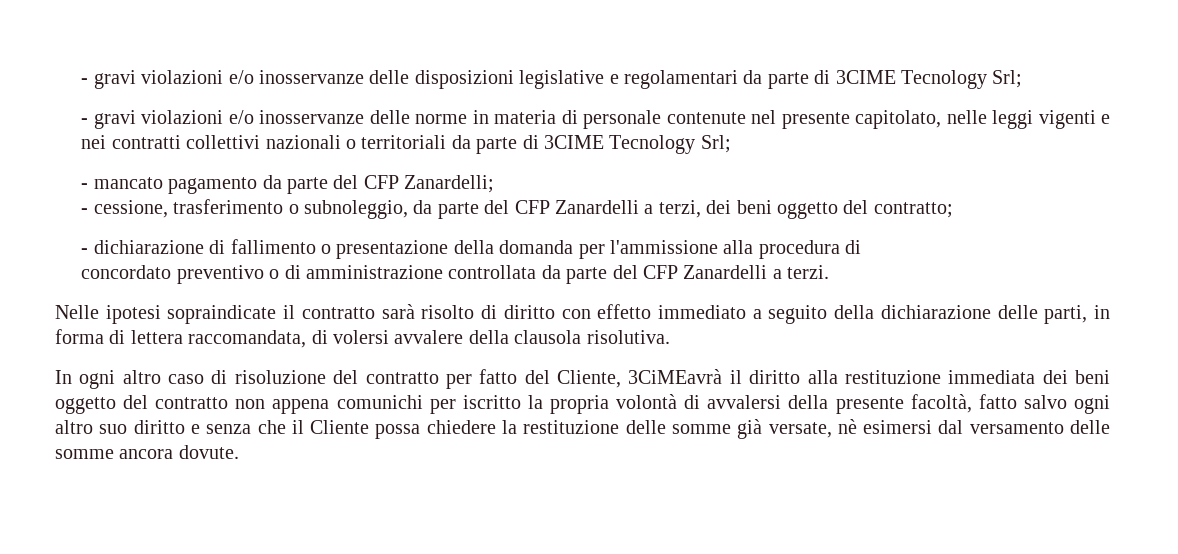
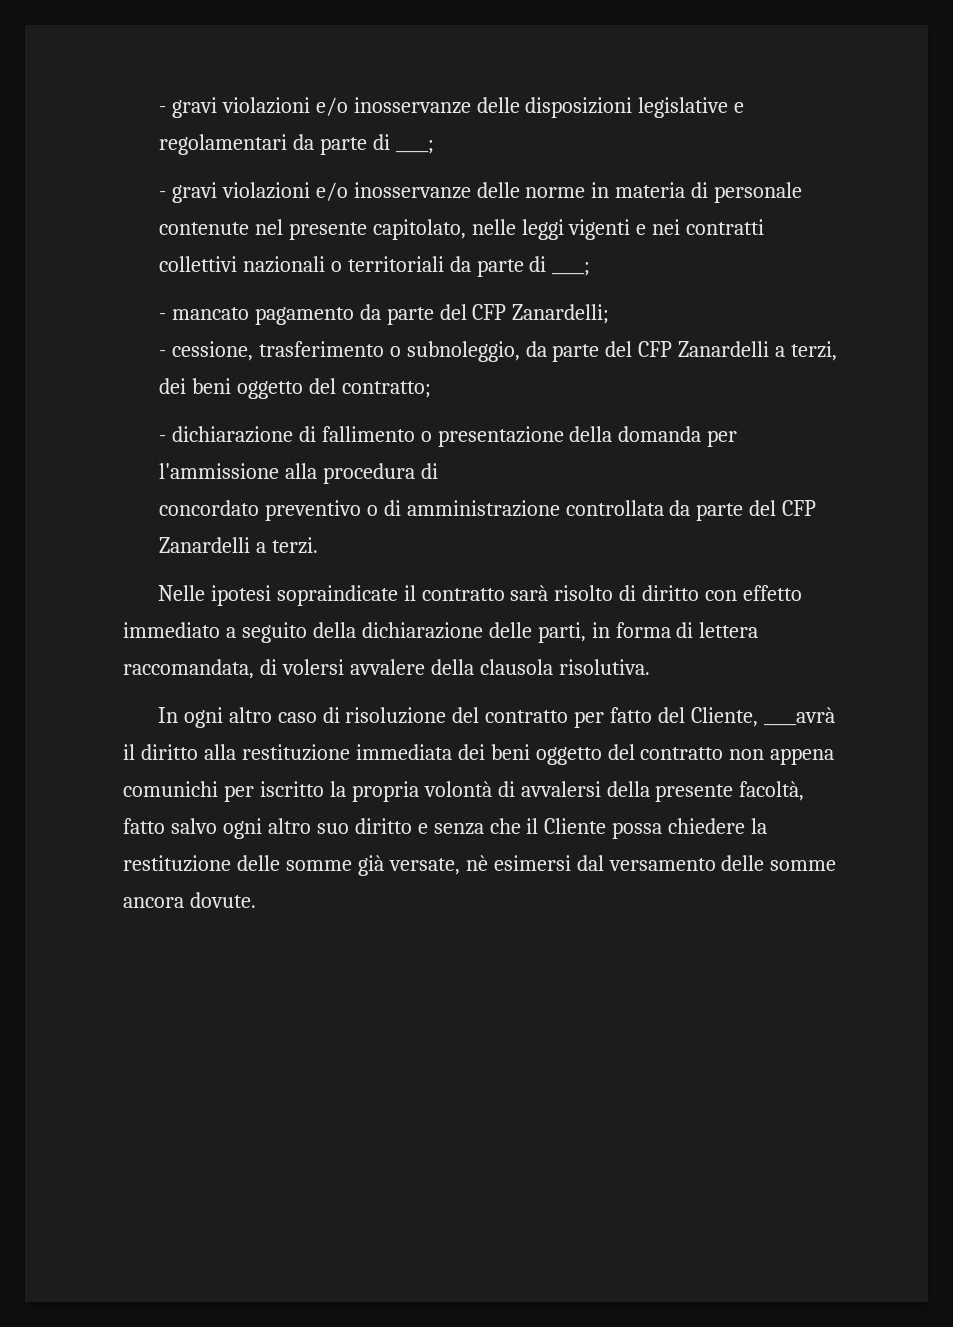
[835,70,1023,89] 3CIME Tecnology Srl; -> [395,140,434,154] ____;
[544,135,731,154] 3CIME Tecnology Srl; -> [552,262,591,276] ____;
[628,369,723,384] 3CiMEavrà -> [764,707,836,726] ____avrà

